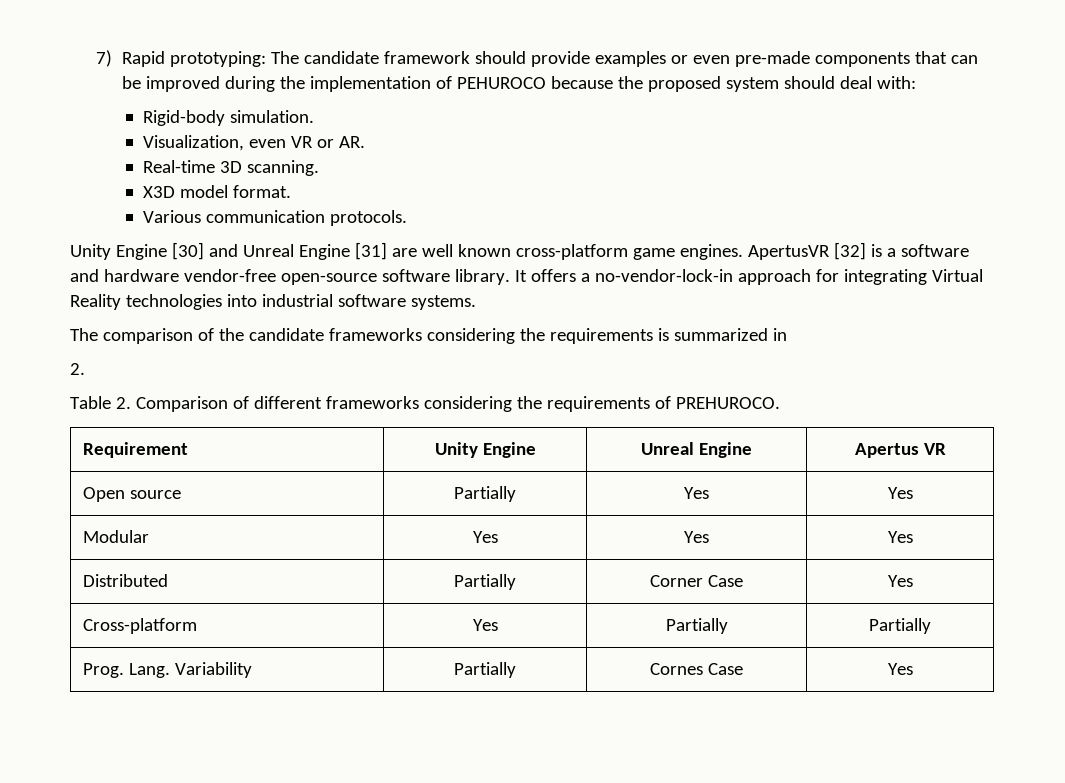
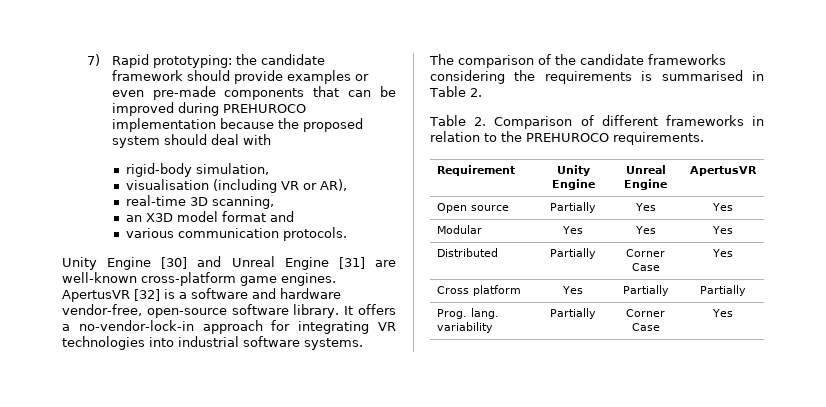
[271,51,300,64] The -> [235,54,257,65] the
[280,76,547,92] the implementation of PEHUROCO -> [222,104,306,113] [111,118,216,132] PREHUROCO implementation
[877,76,917,89] [142,110,314,126] [142,135,365,151] [142,160,319,176] [142,185,291,198] [142,210,201,223] with: // Rigid-body simulation. // Visualization, even VR or AR. // Real-time 3D scanning. // X3D model format. // Various -> [242,134,271,145] [125,163,269,177] [125,179,347,193] [125,195,274,209] [125,211,294,222] [125,228,174,238] with // rigid-body simulation, // visualisation (including VR or AR), // real-time 3D scanning, // an X3D model format and // various
[421,244,511,257] well known -> [62,272,137,283] well-known
[183,269,276,282] vendor-free -> [62,304,142,316] vendor-free,
[931,269,983,282] [70,294,121,310] Virtual Reality -> [378,322,397,331] VR
[673,328,787,341] summarized in // -> [661,70,764,81] [429,86,466,97] summarised in Table
[423,396,780,412] considering the requirements of PREHUROCO. -> [752,116,764,126] [430,131,704,145] in relation to the PREHUROCO requirements.
[854,443,946,458] Apertus VR -> [690,166,757,176] ApertusVR
[82,618,197,634] Cross-platform -> [436,285,521,296] Cross platform
[128,662,252,678] [454,662,516,678] [650,663,704,675] Lang. Variability | Partially | Cornes -> [470,308,499,319] [436,322,493,333] [550,308,596,319] [626,309,665,317] lang. variability | Partially | Corner

